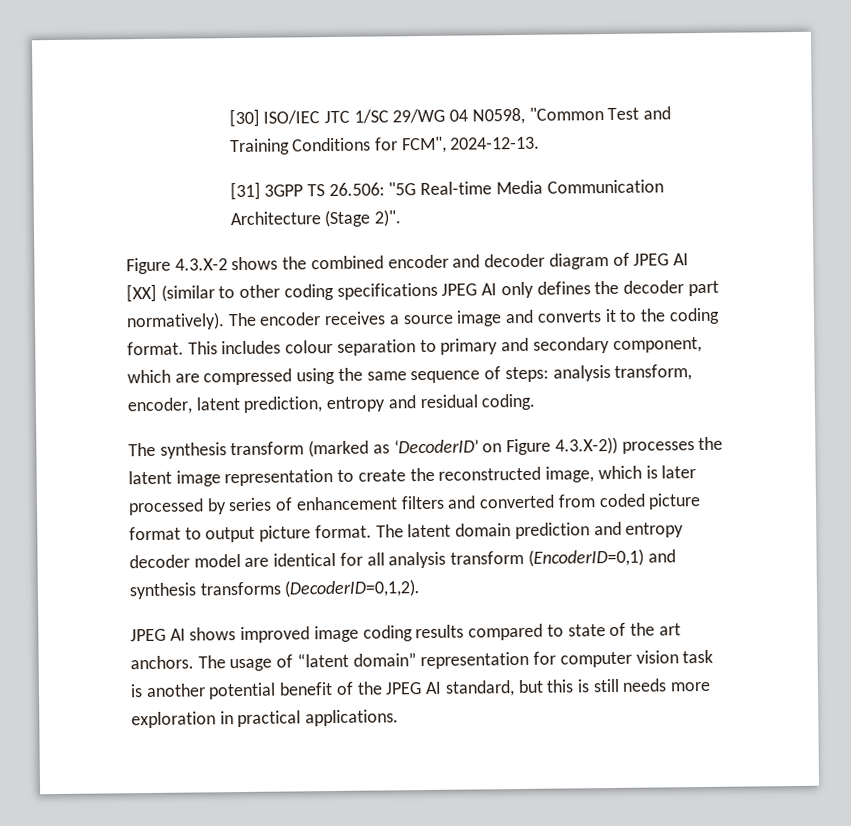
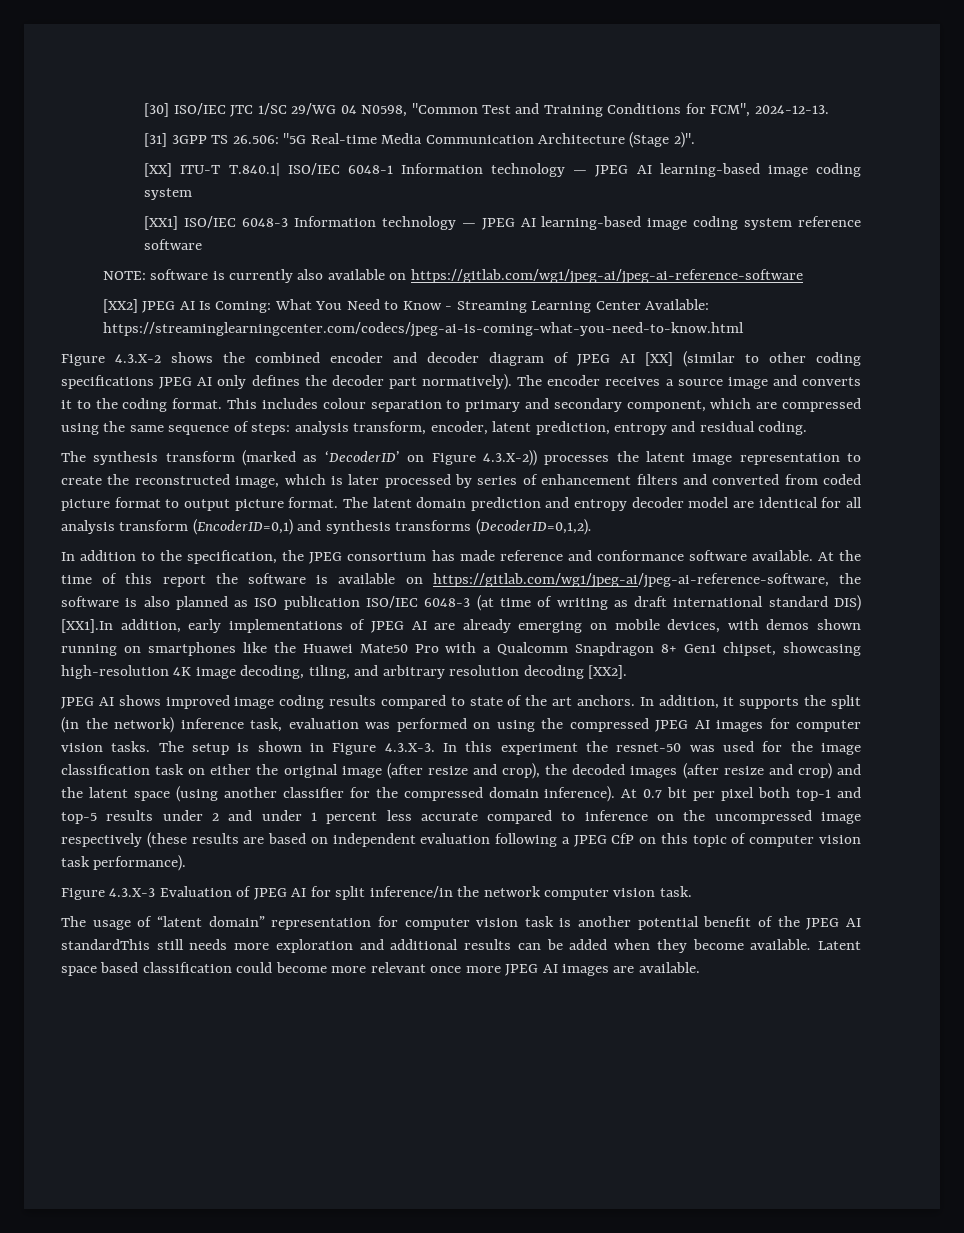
(401, 218) none -> [144,163,861,177] [144,188,193,200] [144,216,861,230] [144,239,203,250] [102,269,803,284] [102,299,710,313] [102,322,744,337] // [XX] ITU-T T.840.1| ISO/IEC 6048-1 Information technology — JPEG AI learning-based image coding system // [XX1] ISO/IEC 6048-3 Information technology — JPEG AI learning-based image coding system reference software // NOTE: software is currently also available on https://gitlab.com/wg1/jpeg-ai/jpeg-ai-reference-software // [XX2] JPEG AI Is Coming: What You Need to Know - Streaming Learning Center Available: https://streaminglearningcenter.com/codecs/jpeg-ai-is-coming-what-you-need-to-know.html
(421, 588) none -> [61,550,861,564] [61,573,861,588] [61,595,861,611] [61,619,862,633] [61,642,862,656] [61,665,628,679] // In addition to the specification, the JPEG consortium has made reference and conformance software available. At the time of this report the software is available on https://gitlab.com/wg1/jpeg-ai/jpeg-ai-reference-software, the software is also planned as ISO publication ISO/IEC 6048-3 (at time of writing as draft international standard DIS) [XX1].In addition, early implementations of JPEG AI are already emerging on mobile devices, with demos shown running on smartphones like the Huawei Mate50 Pro with a Qualcomm Snapdragon 8+ Gen1 chipset, showcasing high-resolution 4K image decoding, tiling, and arbitrary resolution decoding [XX2].
(194, 662) none -> [639,695,862,709] [61,717,861,733] [61,741,862,755] [61,763,861,779] [61,786,862,802] [61,810,861,824] [61,832,861,848] [61,855,187,871] [61,886,692,900] In addition, it supports the split (in the network) inference task, evaluation was performed on using the compressed JPEG AI images for computer vision tasks. The setup is shown in Figure 4.3.X-3. In this experiment the resnet-50 was used for the image classification task on either the original image (after resize and crop), the decoded images (after resize and crop) and the latent space (using another classifier for the compressed domain inference). At 0.7 bit per pixel both top-1 and top-5 results under 2 and under 1 percent less accurate compared to inference on the uncompressed image respectively (these results are based on independent evaluation following a JPEG CfP on this topic of computer vision task performance). // Figure 4.3.X-3 Evaluation of JPEG AI for split inference/in the network computer vision task. //
[444,678,712,697] [131,709,400,729] standard, but this is still needs more exploration in practical applications. -> [61,939,862,953] [61,962,700,976] standardThis still needs more exploration and additional results can be added when they become available. Latent space based classification could become more relevant once more JPEG AI images are available.

